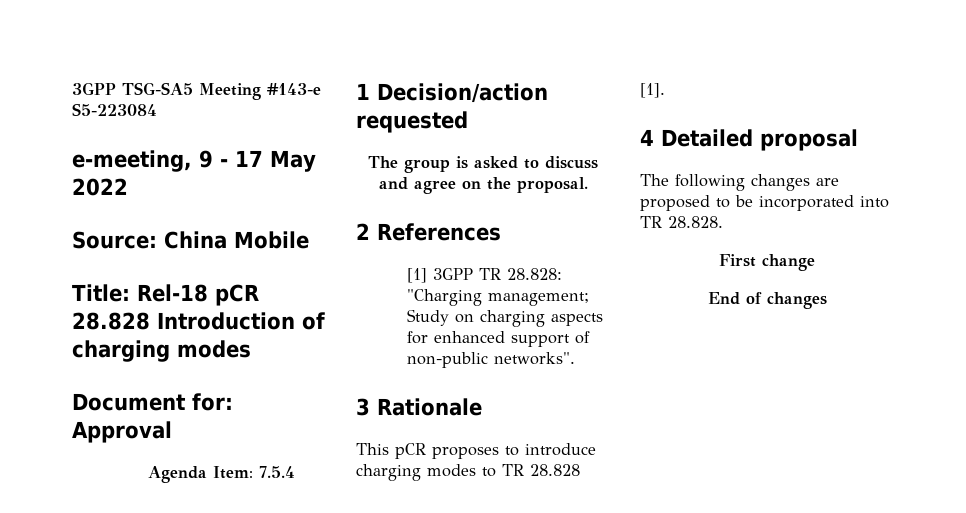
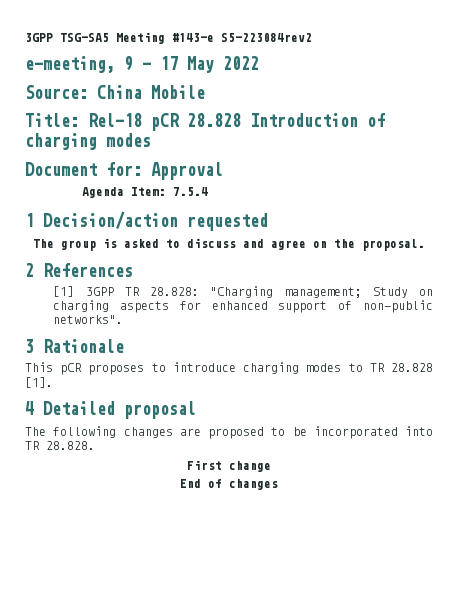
[72,103,157,116] S5-223084 -> [221,33,312,42] S5-223084rev2

